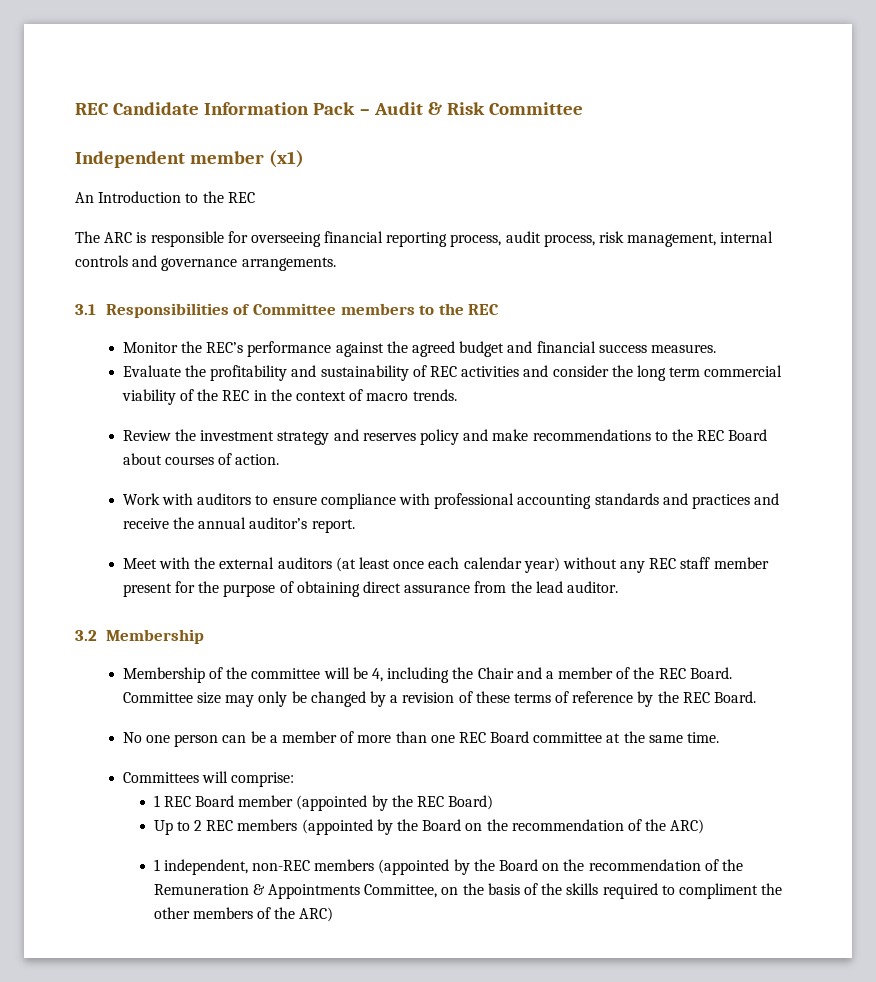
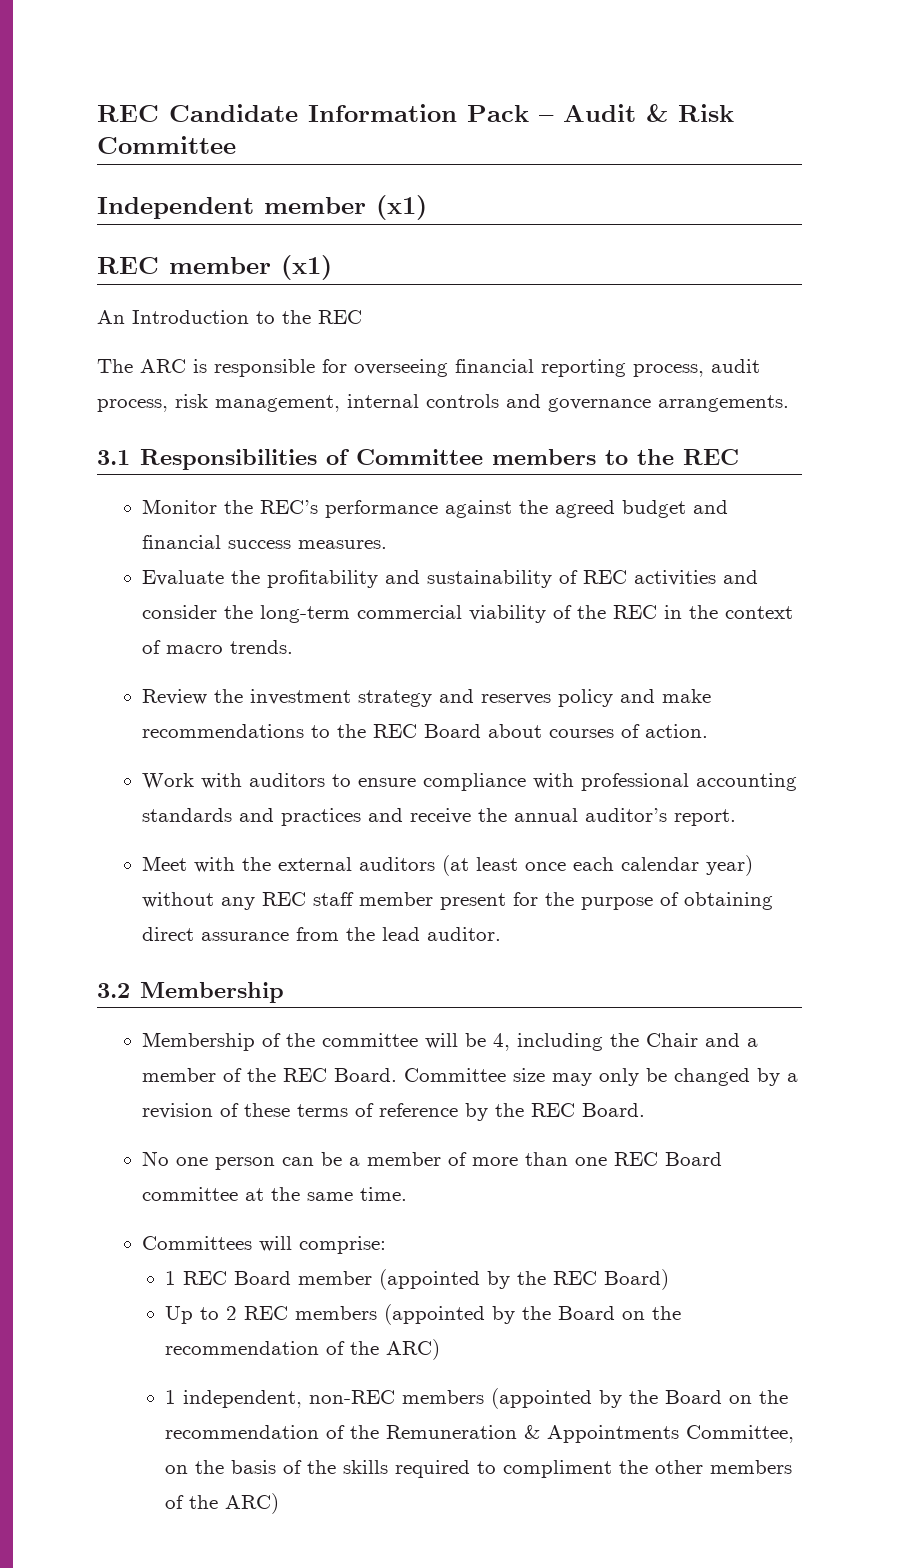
(305, 159) none -> [97,255,332,280] // REC member (x1)
[636,365,701,381] long term -> [260,605,351,623] long-term

